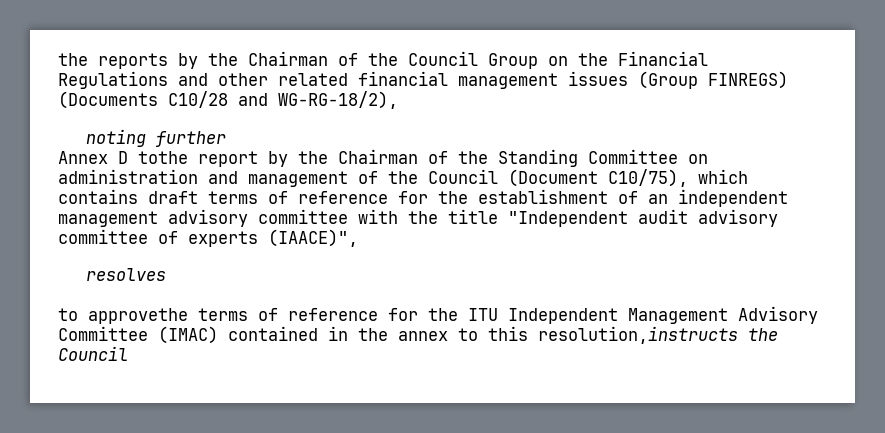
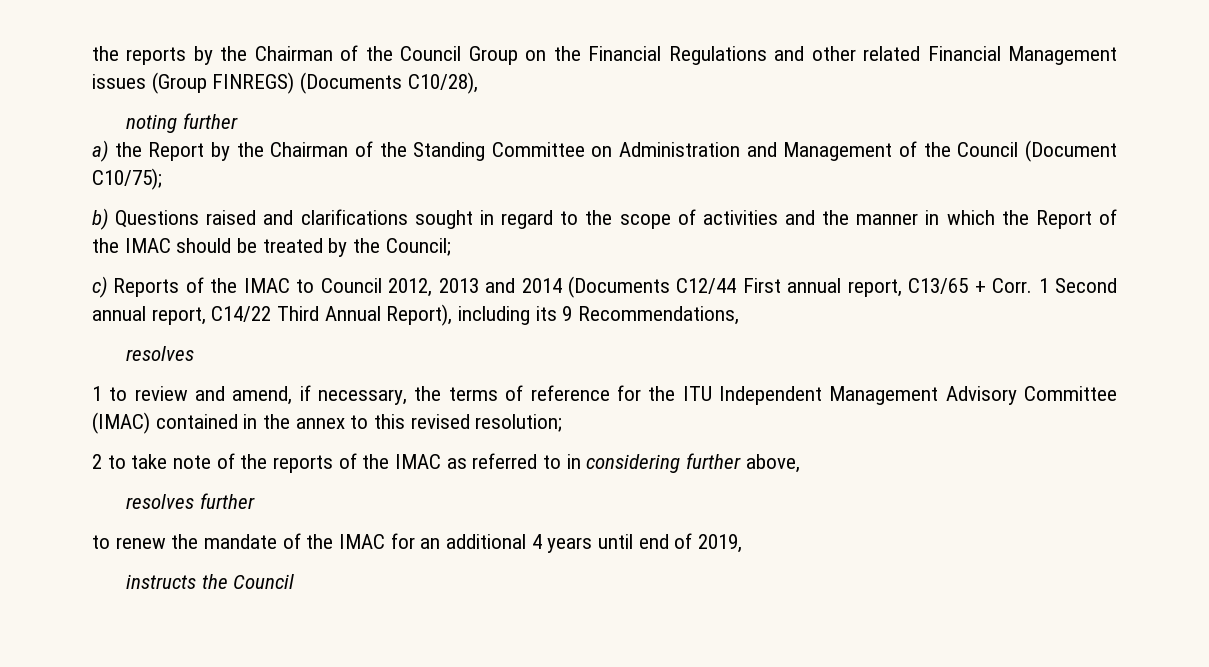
[358,71,558,89] financial management -> [927,46,1118,65] Financial Management
[168,91,398,109] C10/28 and WG-RG-18/2), -> [407,72,478,94] C10/28),
[58,151,258,167] Annex D tothe report -> [92,140,205,162] a) the Report
[58,169,348,187] administration and management -> [619,142,893,161] Administration and Management
[608,169,748,187] [58,189,788,207] [58,209,778,227] [58,229,358,247] [85,268,166,281] [58,308,188,324] C10/75), which contains draft terms of reference for the establishment of an independent management advisory committee with the title "Independent audit advisory committee of experts (IAACE)", // resolves // to approvethe -> [92,168,162,190] [92,208,1117,230] [92,238,451,257] [92,276,1118,298] [92,304,740,326] [125,346,194,361] [92,385,442,405] C10/75); // b) Questions raised and clarifications sought in regard to the scope of activities and the manner in which the Report of the IMAC should be treated by the Council; // c) Reports of the IMAC to Council 2012, 2013 and 2014 (Documents C12/44 First annual report, C13/65 + Corr. 1 Second annual report, C14/22 Third Annual Report), including its 9 Recommendations, // resolves // 1 to review and amend, if necessary, the
[538,326,738,344] resolution,instructs -> [410,414,563,432] [92,453,800,473] [125,493,255,509] [92,533,743,553] [125,574,196,589] revised resolution; // 2 to take note of the reports of the IMAC as referred to in considering further above, // resolves further // to renew the mandate of the IMAC for an additional 4 years until end of 2019, // instructs

